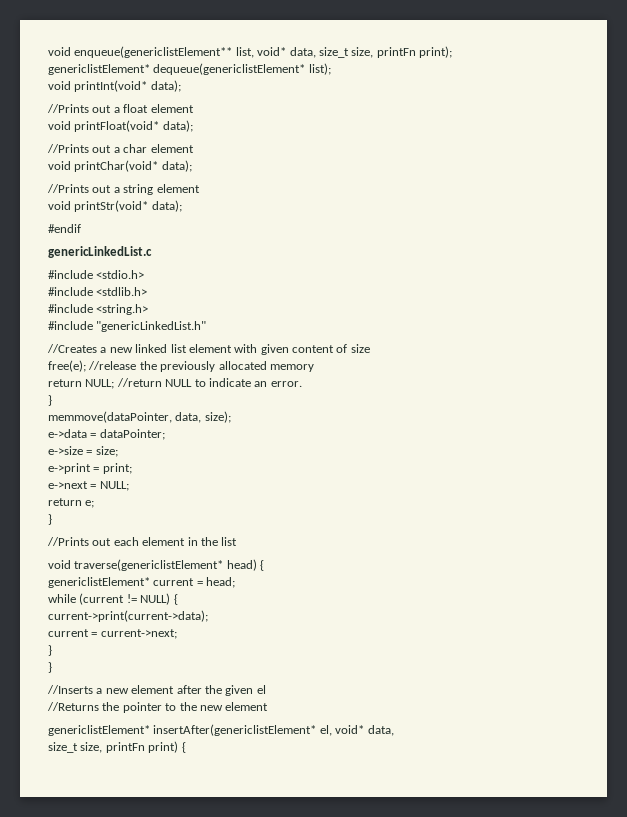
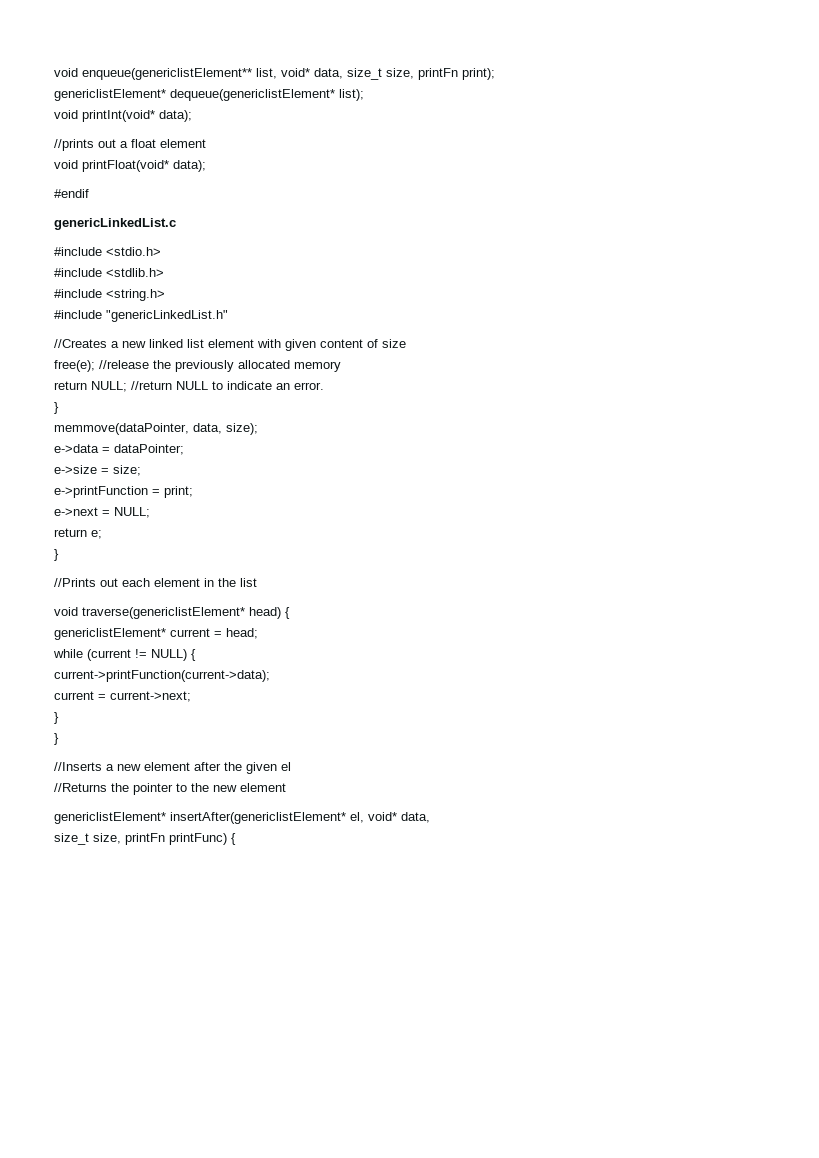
[47,104,89,113] //Prints -> [54,139,94,151] //prints
[47,144,194,153] [48,160,192,172] [47,184,200,195] [48,200,182,212] // //Prints out a char element // void printChar(void* data); // //Prints out a string element // void printStr(void* data); -> (206, 166) none
[48,463,91,474] e->print -> [54,486,148,498] e->printFunction
[48,610,208,622] current->print(current->data); -> [54,670,270,682] current->printFunction(current->data);
[148,741,179,753] print) -> [169,833,227,845] printFunc)

